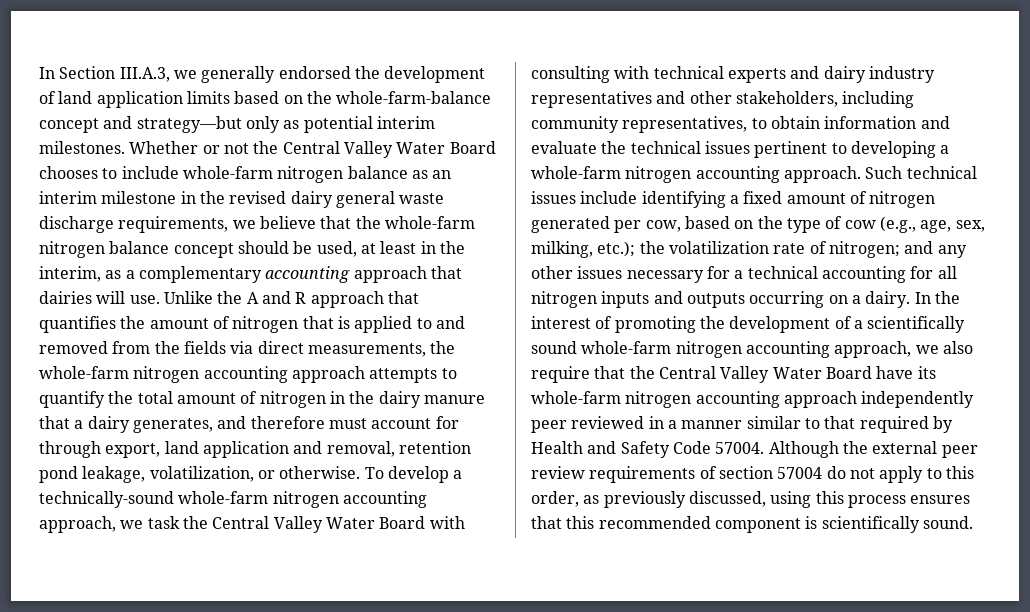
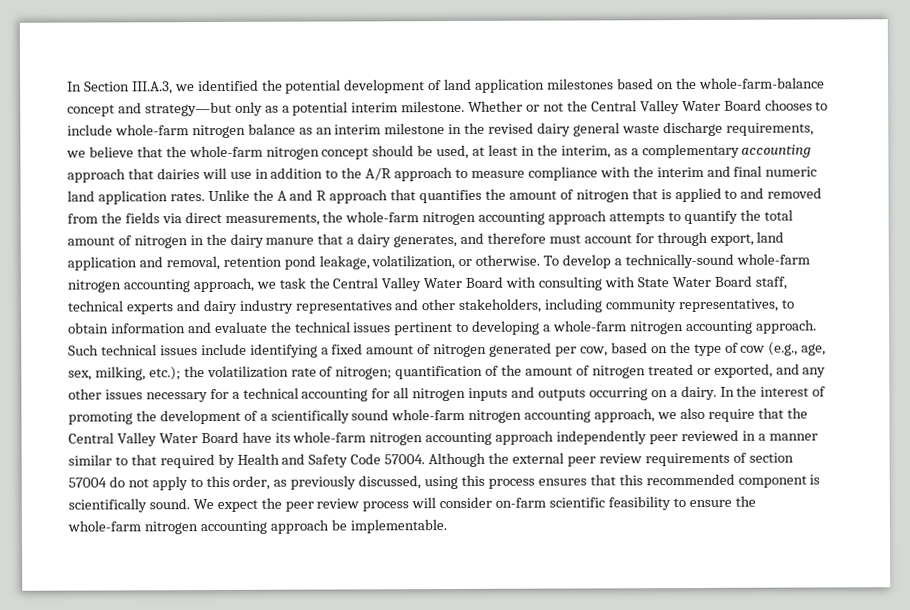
[201,66,380,83] generally endorsed the -> [197,79,342,94] identified the potential
[186,91,230,104] limits -> [547,78,615,90] milestones
(300, 124) none -> [281,105,290,113] a
[39,141,125,154] milestones. -> [401,100,466,113] milestone.
[109,241,170,254] balance -> (320, 153) none
[129,295,160,304] use. -> [229,165,818,182] [67,190,205,205] use in addition to the A/R approach to measure compliance with the interim and final numeric land application rates.
(650, 72) none -> [636,275,787,290] State Water Board staff,
(900, 249) none -> [395,363,773,380] quantification of the amount of nitrogen treated or exported,
(973, 522) none -> [192,495,756,512] [67,519,447,535] We expect the peer review process will consider on-farm scientific feasibility to ensure the whole-farm nitrogen accounting approach be implementable.

